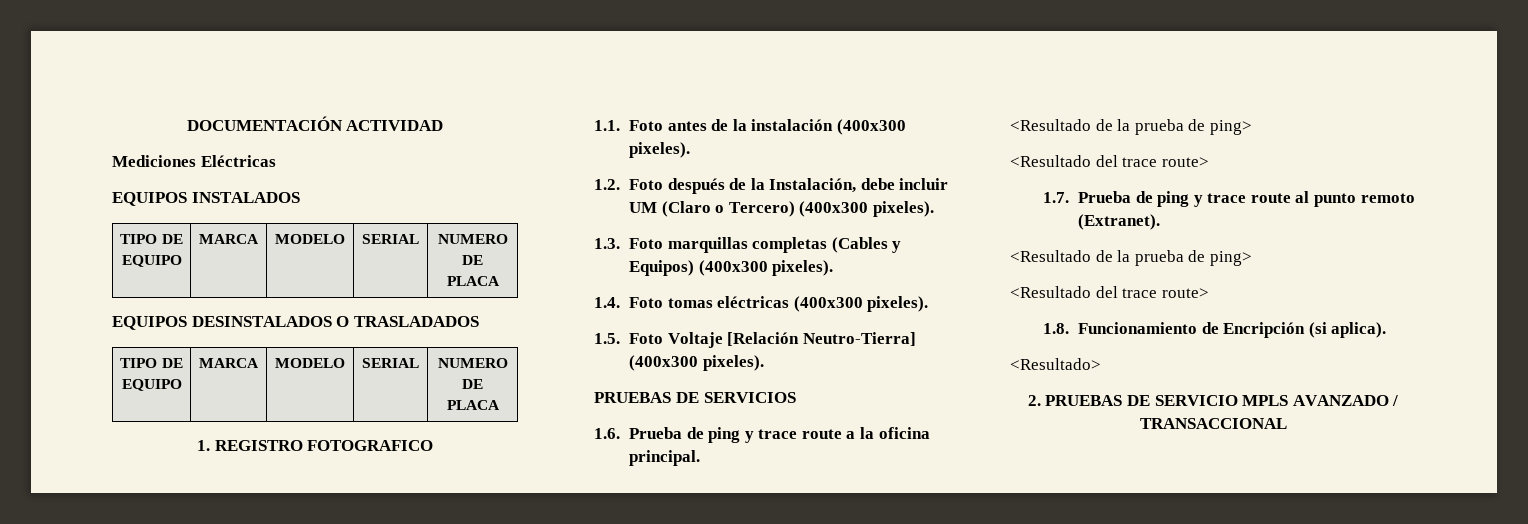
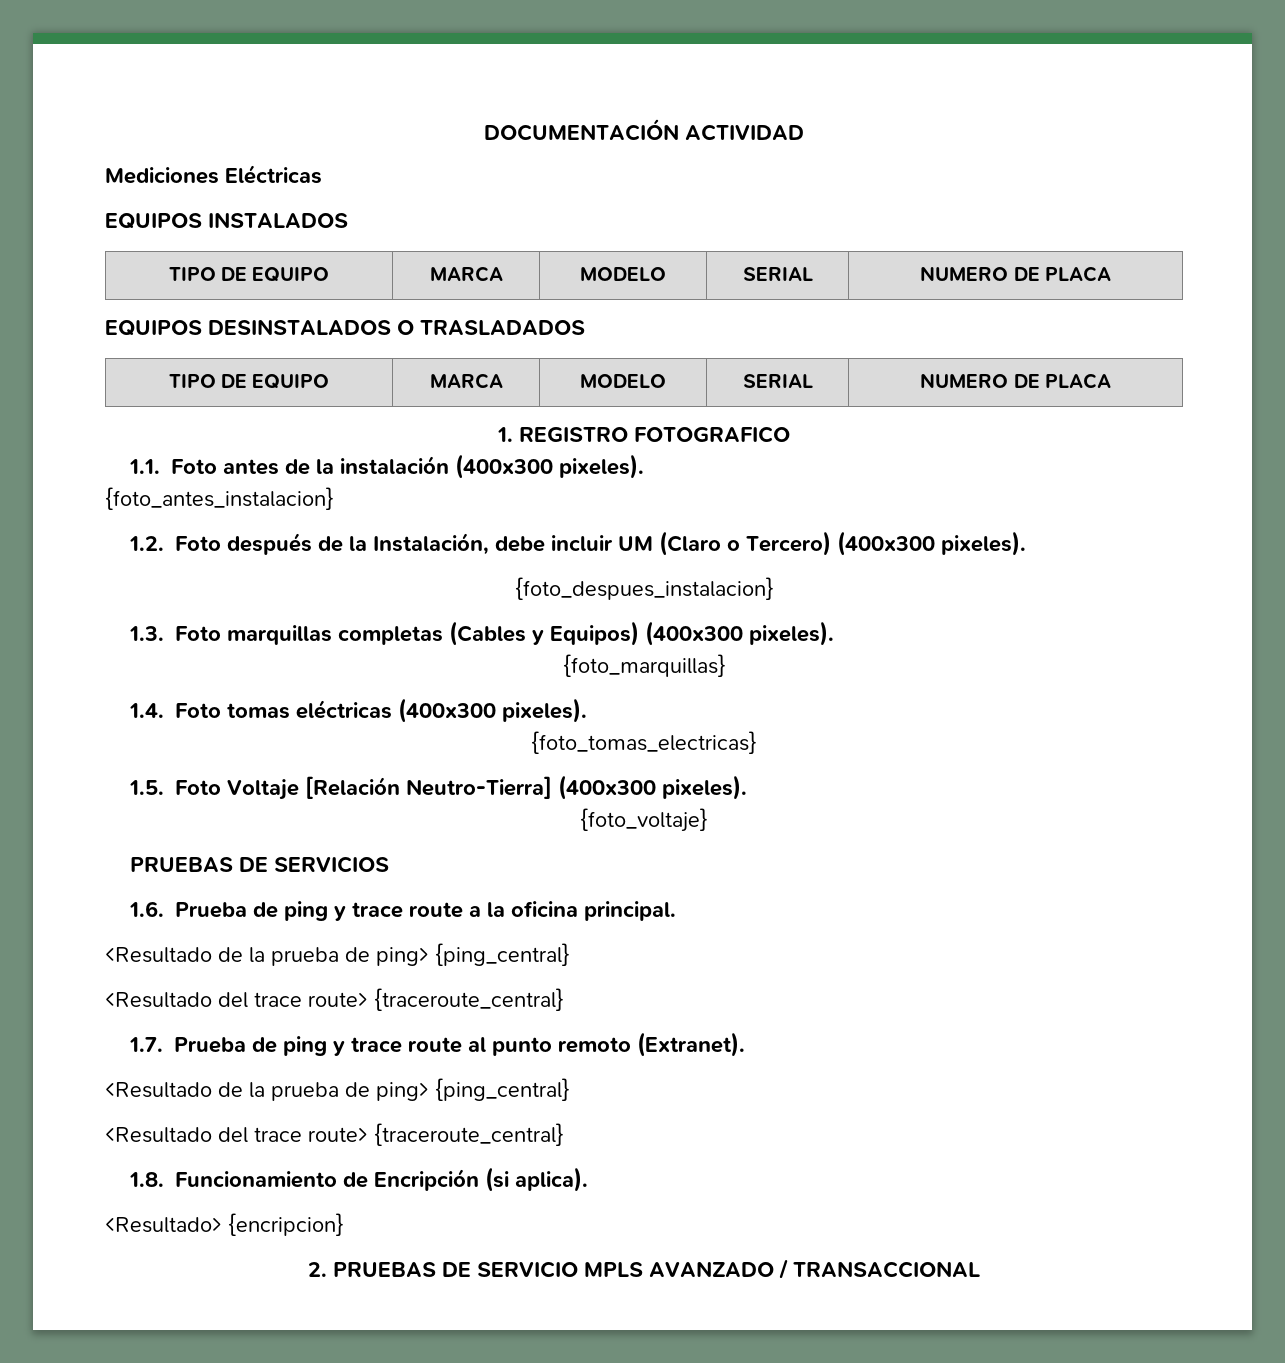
(690, 150) none -> [105,487,334,510] // {foto_antes_instalacion}
(934, 209) none -> [514,577,774,600] // {foto_despues_instalacion}
(834, 268) none -> [562,654,726,677] // {foto_marquillas}
(929, 304) none -> [531,731,757,754] // {foto_tomas_electricas}
(764, 363) none -> [580,808,708,832] // {foto_voltaje}
[1010,155,1209,167] // <Resultado del trace route> -> [435,943,570,966] [105,988,564,1011] {ping_central} // <Resultado del trace route> {traceroute_central}
[1010,286,1209,298] // <Resultado del trace route> -> [435,1078,570,1101] [105,1123,564,1146] {ping_central} // <Resultado del trace route> {traceroute_central}
(1101, 364) none -> [228,1213,344,1236] {encripcion}

